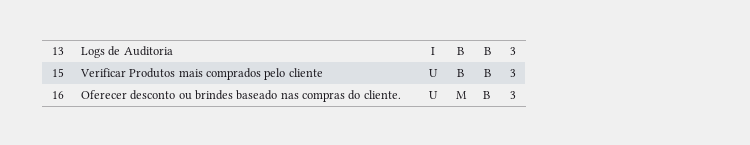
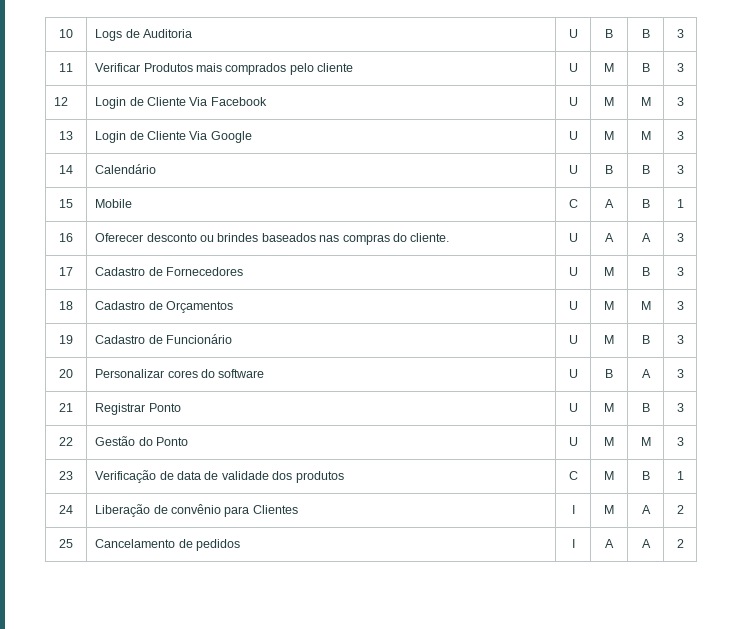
[51,47,64,55] 13 -> [59,29,73,38] 10
[431,47,435,55] [457,47,464,55] [484,47,491,55] [510,47,516,55] [51,68,64,77] I | B | B | 3 // 15 -> [568,29,578,38] [605,29,613,38] [641,29,650,38] [676,29,684,38] [59,63,73,72] U | B | B | 3 // 11
[457,69,464,77] [484,69,491,77] [510,69,516,77] B | B | 3 -> [604,63,614,72] [641,63,650,72] [676,63,684,72] [54,97,69,106] [95,97,267,109] [568,97,578,106] [604,97,614,106] [640,97,651,106] [676,97,684,106] [59,131,73,140] [95,131,252,143] [568,131,578,140] [604,131,614,140] [640,131,651,140] [676,131,684,140] [59,165,73,174] [95,164,157,174] [568,165,578,174] [605,165,613,174] [641,165,650,174] [676,165,684,174] [59,199,73,208] [95,199,133,208] [568,199,578,208] [605,199,614,208] [641,199,650,208] [676,199,684,208] M | B | 3 // 12 | Login de Cliente Via Facebook | U | M | M | 3 // 13 | Login de Cliente Via Google | U | M | M | 3 // 14 | Calendário | U | B | B | 3 // 15 | Mobile | C | A | B | 1
[236,90,278,100] baseado -> [261,233,316,242] baseados
[455,91,467,99] [482,91,490,99] [510,91,516,99] M | B | 3 -> [605,233,614,242] [641,233,651,242] [676,233,684,242] [59,267,73,276] [95,267,244,276] [568,267,578,276] [604,267,614,276] [641,267,650,276] [676,267,684,276] [59,301,73,310] [95,301,234,313] [568,301,578,310] [604,301,614,310] [640,301,651,310] [676,301,684,310] [59,335,73,344] [95,334,233,344] [568,335,578,344] [604,335,614,344] [641,335,650,344] [676,335,684,344] [59,369,73,378] [95,369,265,378] [568,369,578,378] [605,369,613,378] [641,369,651,378] [676,369,684,378] [59,403,73,412] [95,403,181,415] [568,403,578,412] [604,403,614,412] [641,403,650,412] [676,403,684,412] [59,437,73,446] [95,436,189,446] [568,437,578,446] [604,437,614,446] [640,437,651,446] [676,437,684,446] [59,471,73,480] [95,470,344,483] [568,471,578,480] [604,471,614,480] [641,471,650,480] [676,471,684,480] [59,505,73,514] [95,504,298,517] [571,505,575,514] [604,505,614,514] [641,505,651,514] [676,505,684,514] [59,539,73,548] [95,539,241,551] [571,539,575,548] [605,539,614,548] [641,539,651,548] [676,539,684,548] A | A | 3 // 17 | Cadastro de Fornecedores | U | M | B | 3 // 18 | Cadastro de Orçamentos | U | M | M | 3 // 19 | Cadastro de Funcionário | U | M | B | 3 // 20 | Personalizar cores do software | U | B | A | 3 // 21 | Registrar Ponto | U | M | B | 3 // 22 | Gestão do Ponto | U | M | M | 3 // 23 | Verificação de data de validade dos produtos | C | M | B | 1 // 24 | Liberação de convênio para Clientes | I | M | A | 2 // 25 | Cancelamento de pedidos | I | A | A | 2

